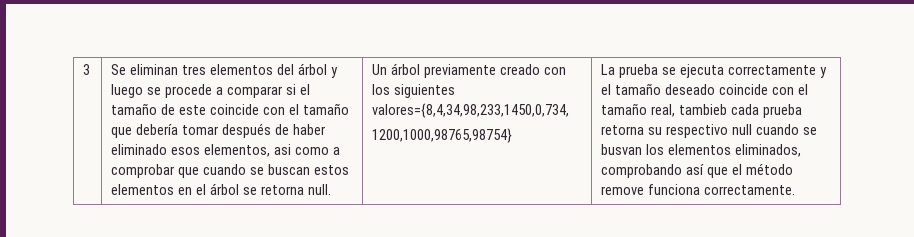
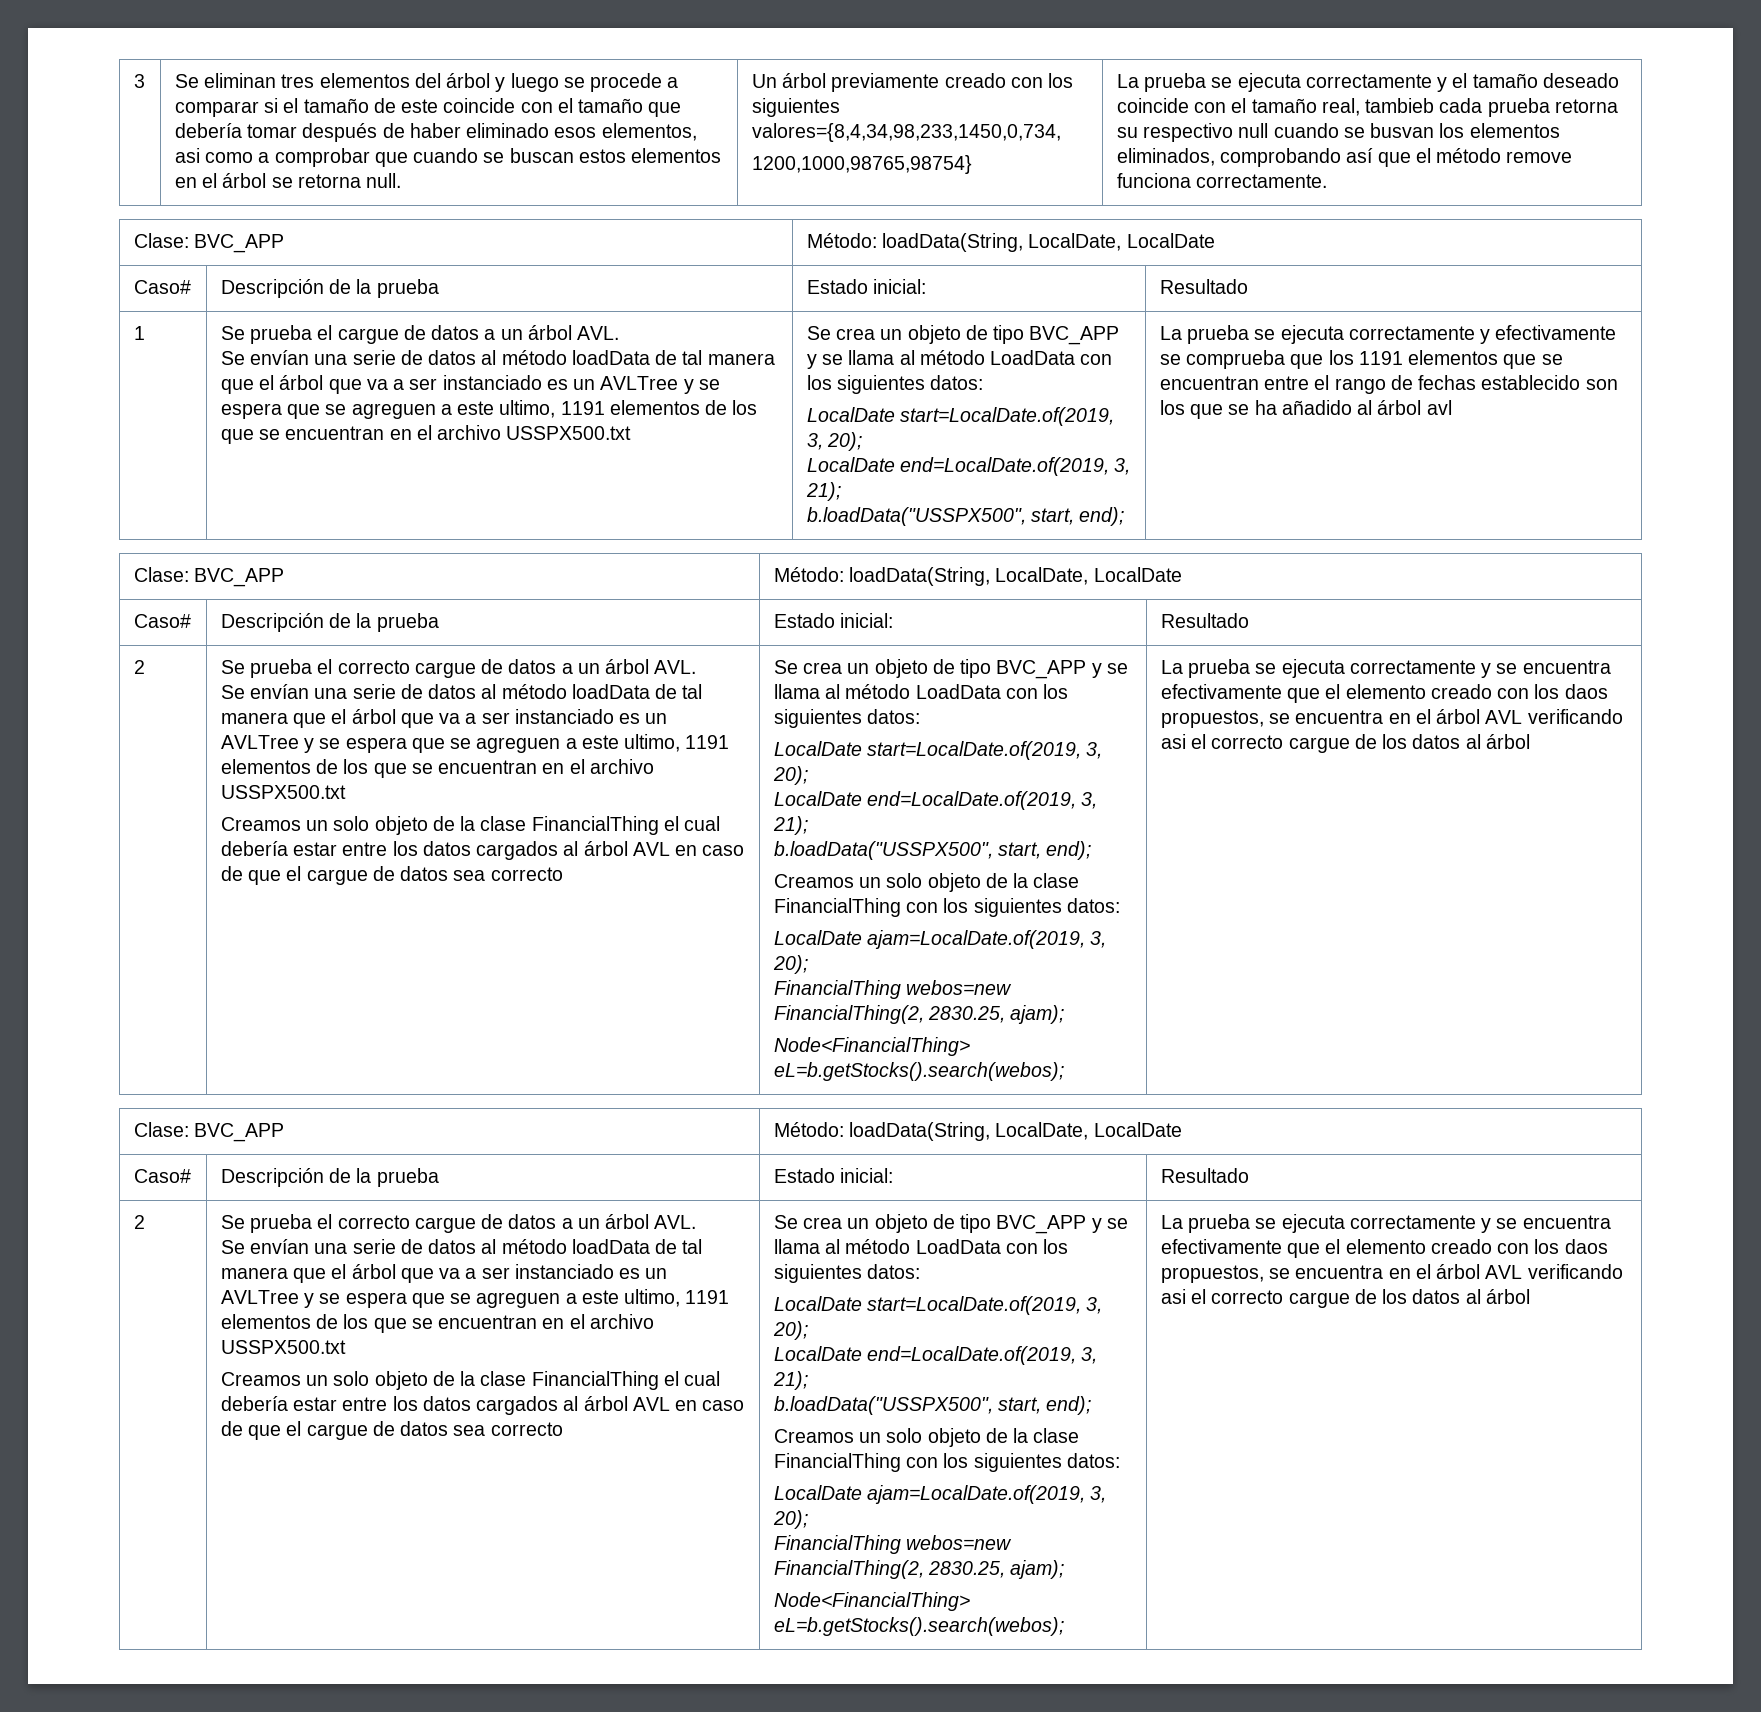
(796, 190) none -> [133,233,285,253] [806,233,1215,252] [133,280,191,294] [220,279,439,298] [806,279,927,294] [1159,279,1248,294] [133,326,145,340] [220,325,620,344] [220,350,775,365] [220,375,721,394] [220,400,758,419] [220,425,632,444] [806,325,1120,345] [806,350,1113,369] [806,375,984,394] [806,407,1115,426] [806,432,863,451] [806,457,1131,476] [805,482,841,501] [806,507,1125,526] [1159,325,1617,344] [1159,350,1563,369] [1159,375,1618,394] [1159,400,1452,419] [133,567,285,587] [773,567,1182,586] [133,614,191,628] [220,613,439,632] [773,613,894,628] [1160,613,1249,628] [133,660,145,674] [220,659,697,678] [220,684,703,699] [220,709,668,728] [220,734,730,753] [220,759,654,778] [220,785,346,799] [220,816,721,835] [220,841,745,860] [220,866,563,885] [773,659,1128,679] [773,684,1069,699] [773,709,921,728] [773,741,1103,760] [772,766,808,785] [773,791,1098,810] [772,816,808,835] [773,841,1092,860] [773,873,1080,892] [773,898,1120,917] [773,930,1107,949] [772,955,808,974] [773,980,1013,999] [773,1005,1065,1024] [773,1037,970,1056] [773,1062,1064,1081] [1160,659,1611,678] [1160,684,1608,703] [1160,709,1623,728] [1160,734,1530,753] [133,1122,285,1142] [773,1122,1182,1141] [133,1169,191,1183] [220,1168,439,1187] [773,1168,894,1183] [1160,1168,1249,1183] [133,1215,145,1229] [220,1214,697,1233] [220,1239,703,1254] [220,1264,668,1283] [220,1289,730,1308] [220,1314,654,1333] [220,1340,346,1354] [220,1371,721,1390] [220,1396,745,1415] [220,1421,563,1440] [773,1214,1128,1234] [773,1239,1069,1254] [773,1264,921,1283] [773,1296,1103,1315] [772,1321,808,1340] [773,1346,1098,1365] [772,1371,808,1390] [773,1396,1092,1415] [773,1428,1080,1447] [773,1453,1120,1472] [773,1485,1107,1504] [772,1510,808,1529] [773,1535,1013,1554] [773,1560,1065,1579] [773,1592,970,1611] [773,1617,1064,1636] [1160,1214,1611,1233] [1160,1239,1608,1258] [1160,1264,1623,1283] [1160,1289,1530,1308] // Clase: BVC_APP | Método: loadData(String, LocalDate, LocalDate // Caso# | Descripción de la prueba | Estado inicial: | Resultado // 1 | Se prueba el cargue de datos a un árbol AVL. // Se envían una serie de datos al método loadData de tal manera que el árbol que va a ser instanciado es un AVLTree y se espera que se agreguen a este ultimo, 1191 elementos de los que se encuentran en el archivo USSPX500.txt | Se crea un objeto de tipo BVC_APP y se llama al método LoadData con los siguientes datos: // LocalDate start=LocalDate.of(2019, 3, 20); // LocalDate end=LocalDate.of(2019, 3, 21); // b.loadData("USSPX500", start, end); | La prueba se ejecuta correctamente y efectivamente se comprueba que los 1191 elementos que se encuentran entre el rango de fechas establecido son los que se ha añadido al árbol avl // Clase: BVC_APP | Método: loadData(String, LocalDate, LocalDate // Caso# | Descripción de la prueba | Estado inicial: | Resultado // 2 | Se prueba el correcto cargue de datos a un árbol AVL. // Se envían una serie de datos al método loadData de tal manera que el árbol que va a ser instanciado es un AVLTree y se espera que se agreguen a este ultimo, 1191 elementos de los que se encuentran en el archivo USSPX500.txt // Creamos un solo objeto de la clase FinancialThing el cual debería estar entre los datos cargados al árbol AVL en caso de que el cargue de datos sea correcto | Se crea un objeto de tipo BVC_APP y se llama al método LoadData con los siguientes datos: // LocalDate start=LocalDate.of(2019, 3, 20); // LocalDate end=LocalDate.of(2019, 3, 21); // b.loadData("USSPX500", start, end); // Creamos un solo objeto de la clase FinancialThing con los siguientes datos: // LocalDate ajam=LocalDate.of(2019, 3, 20); // FinancialThing webos=new FinancialThing(2, 2830.25, ajam); // Node<FinancialThing> eL=b.getStocks().search(webos); | La prueba se ejecuta correctamente y se encuentra efectivamente que el elemento creado con los daos propuestos, se encuentra en el árbol AVL verificando asi el correcto cargue de los datos al árbol // Clase: BVC_APP | Método: loadData(String, LocalDate, LocalDate // Caso# | Descripción de la prueba | Estado inicial: | Resultado // 2 | Se prueba el correcto cargue de datos a un árbol AVL. // Se envían una serie de datos al método loadData de tal manera que el árbol que va a ser instanciado es un AVLTree y se espera que se agreguen a este ultimo, 1191 elementos de los que se encuentran en el archivo USSPX500.txt // Creamos un solo objeto de la clase FinancialThing el cual debería estar entre los datos cargados al árbol AVL en caso de que el cargue de datos sea correcto | Se crea un objeto de tipo BVC_APP y se llama al método LoadData con los siguientes datos: // LocalDate start=LocalDate.of(2019, 3, 20); // LocalDate end=LocalDate.of(2019, 3, 21); // b.loadData("USSPX500", start, end); // Creamos un solo objeto de la clase FinancialThing con los siguientes datos: // LocalDate ajam=LocalDate.of(2019, 3, 20); // FinancialThing webos=new FinancialThing(2, 2830.25, ajam); // Node<FinancialThing> eL=b.getStocks().search(webos); | La prueba se ejecuta correctamente y se encuentra efectivamente que el elemento creado con los daos propuestos, se encuentra en el árbol AVL verificando asi el correcto cargue de los datos al árbol

